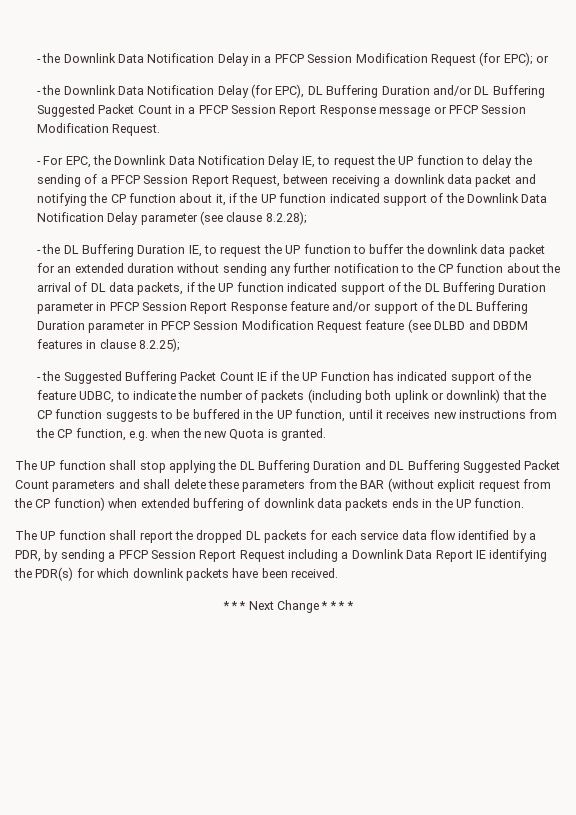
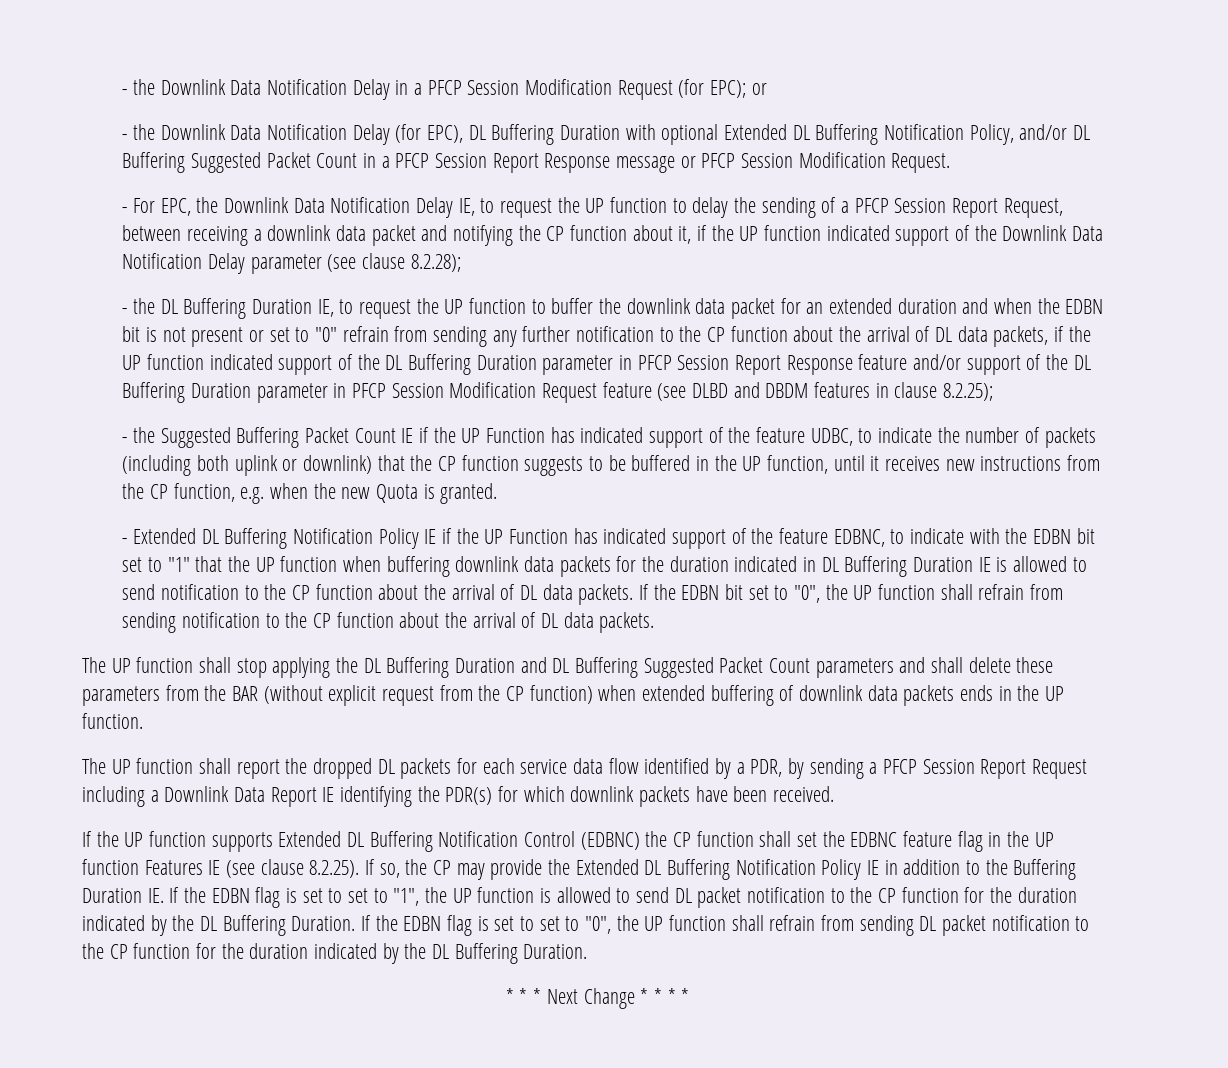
(430, 90) none -> [625,124,1014,145] with optional Extended DL Buffering Notification Policy,
[177,263,220,273] without -> [962,298,1104,314] [122,326,428,347] and when the EDBN bit is not present or set to "0" refrain from
(327, 434) none -> [122,528,1095,549] [122,556,1087,577] [122,584,1064,605] [122,612,655,633] // - Extended DL Buffering Notification Policy IE if the UP Function has indicated support of the feature EDBNC, to indicate with the EDBN bit set to "1" that the UP function when buffering downlink data packets for the duration indicated in DL Buffering Duration IE is allowed to send notification to the CP function about the arrival of DL data packets. If the EDBN bit set to "0", the UP function shall refrain from sending notification to the CP function about the arrival of DL data packets.
(338, 573) none -> [82,831,1054,852] [82,859,1077,880] [82,887,1077,908] [82,915,1090,936] [82,943,588,964] // If the UP function supports Extended DL Buffering Notification Control (EDBNC) the CP function shall set the EDBNC feature flag in the UP function Features IE (see clause 8.2.25). If so, the CP may provide the Extended DL Buffering Notification Policy IE in addition to the Buffering Duration IE. If the EDBN flag is set to set to "1", the UP function is allowed to send DL packet notification to the CP function for the duration indicated by the DL Buffering Duration. If the EDBN flag is set to set to "0", the UP function shall refrain from sending DL packet notification to the CP function for the duration indicated by the DL Buffering Duration.

